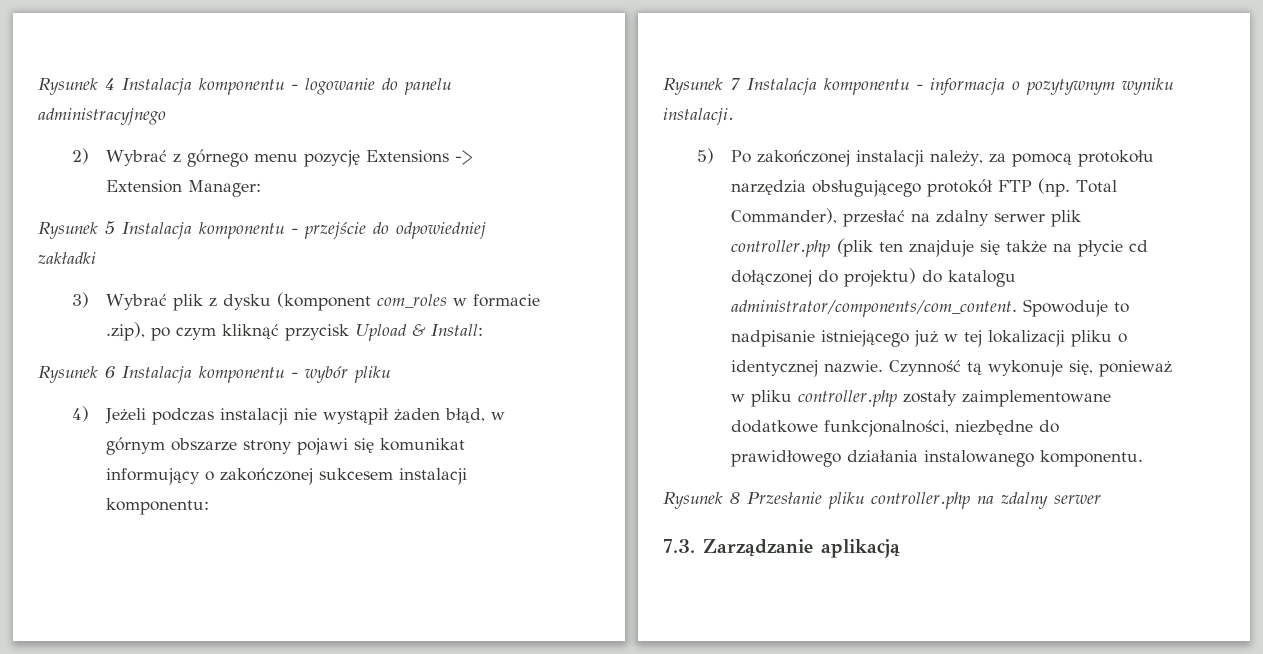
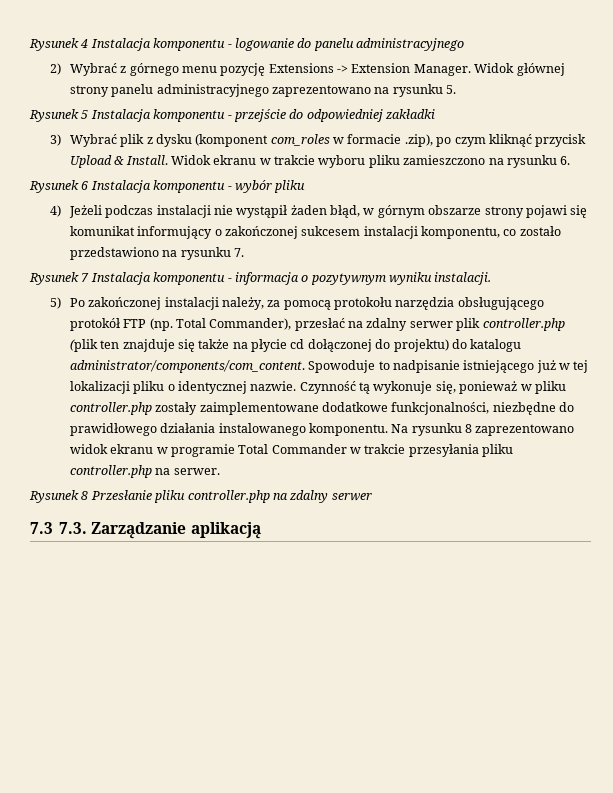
[188,180,262,197] Manager: -> [413,63,565,76] [69,84,457,97] Manager. Widok głównej strony panelu administracyjnego zaprezentowano na rysunku 5.
[431,324,484,336] Install: -> [125,155,571,168] Install. Widok ekranu w trakcie wyboru pliku zamieszczono na rysunku 6.
[106,498,210,515] komponentu: -> [421,226,561,239] [69,247,244,260] komponentu, co zostało przedstawiono na rysunku 7.
(1144, 458) none -> [391,423,575,436] [69,444,514,457] [69,465,220,478] Na rysunku 8 zaprezentowano widok ekranu w programie Total Commander w trakcie przesyłania pliku controller.php na serwer.
(1101, 499) none -> [30,522,53,534] 7.3

